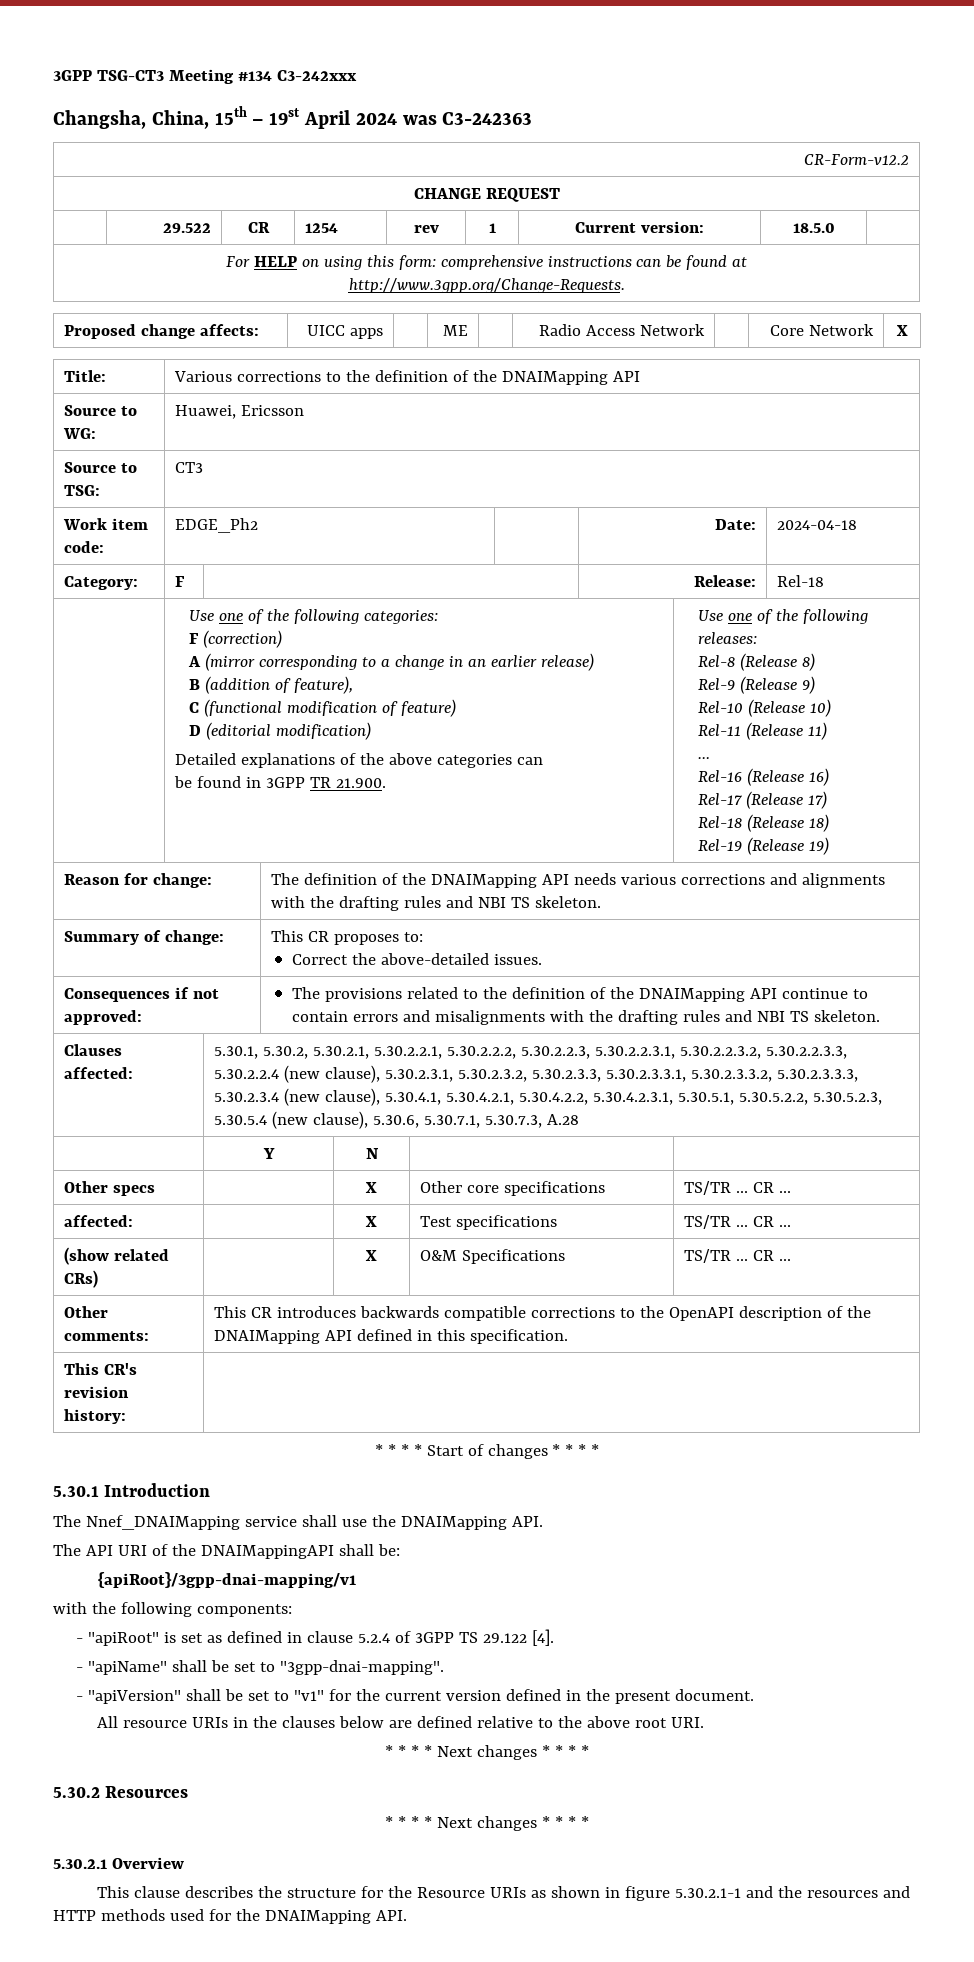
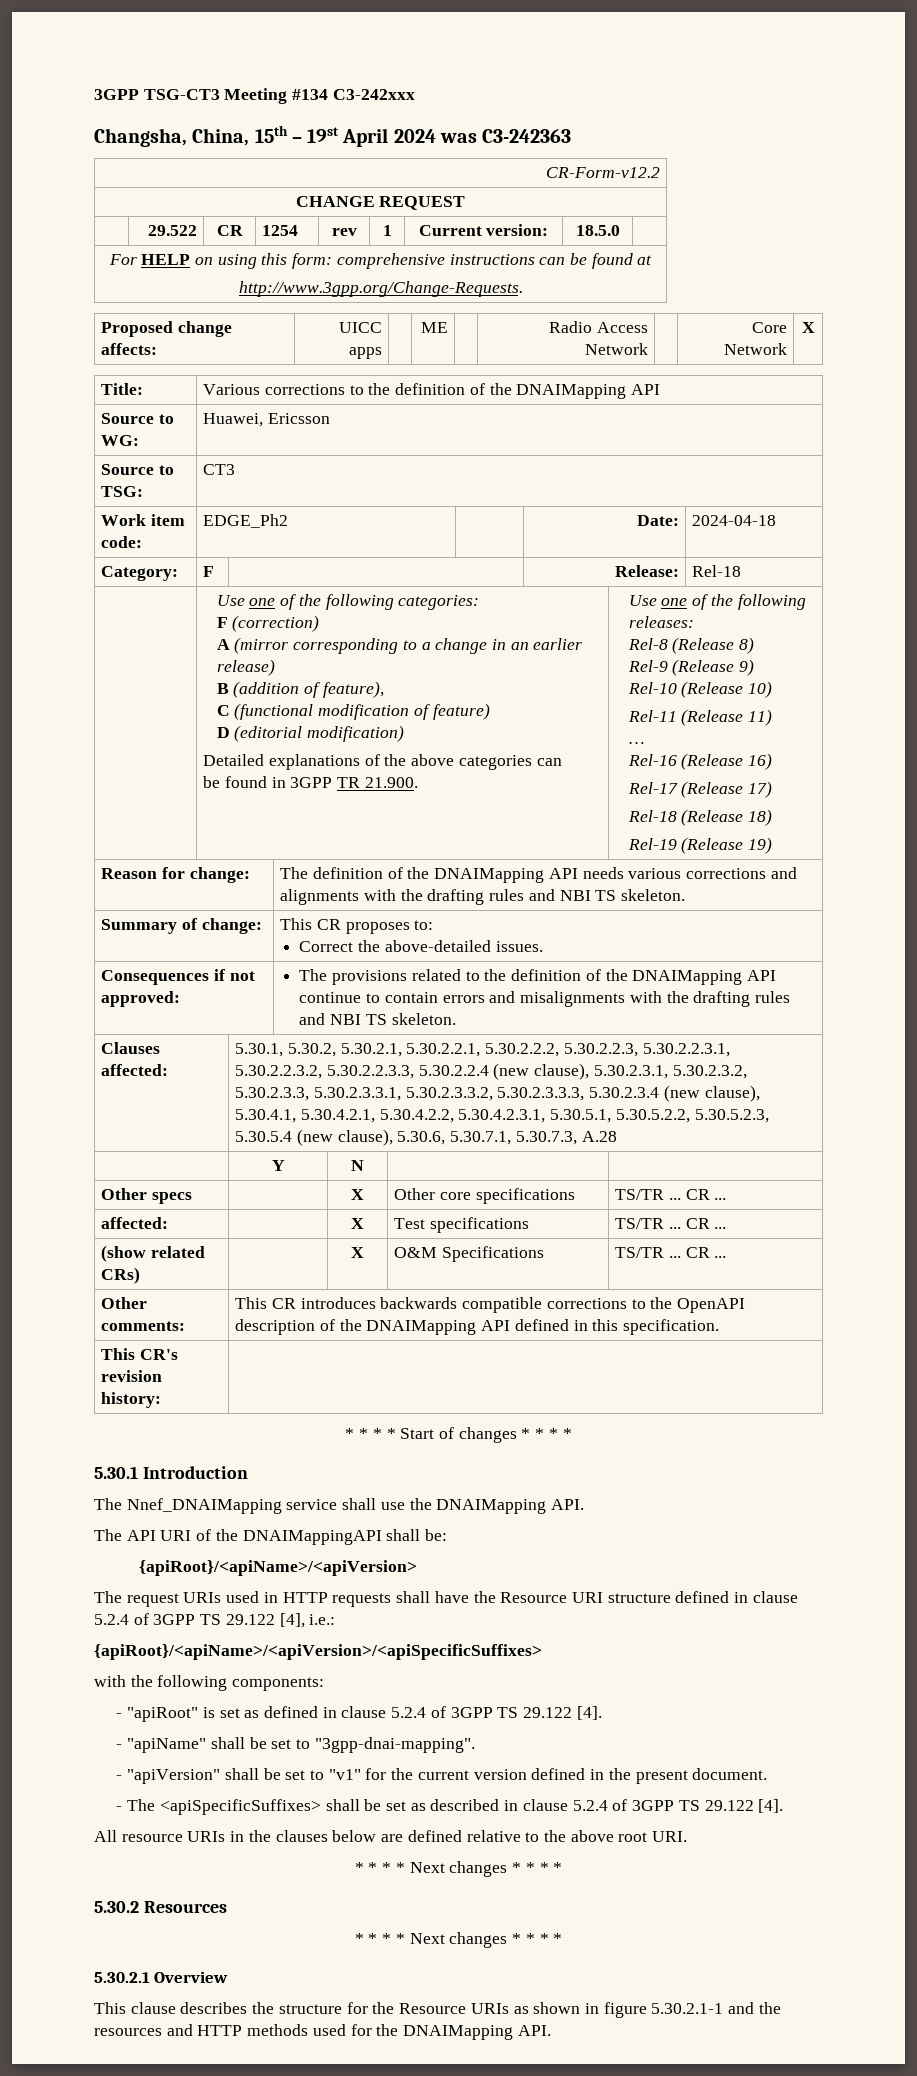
[98,1572,357,1588] {apiRoot}/3gpp-dnai-mapping/v1 -> [138,1560,417,1576] [94,1591,798,1607] [94,1613,336,1628] [94,1644,542,1660] {apiRoot}/<apiName>/<apiVersion> // The request URIs used in HTTP requests shall have the Resource URI structure defined in clause 5.2.4 of 3GPP TS 29.122 [4], i.e.: // {apiRoot}/<apiName>/<apiVersion>/<apiSpecificSuffixes>
(754, 1695) none -> [116,1799,784,1815] // - The <apiSpecificSuffixes> shall be set as described in clause 5.2.4 of 3GPP TS 29.122 [4].

